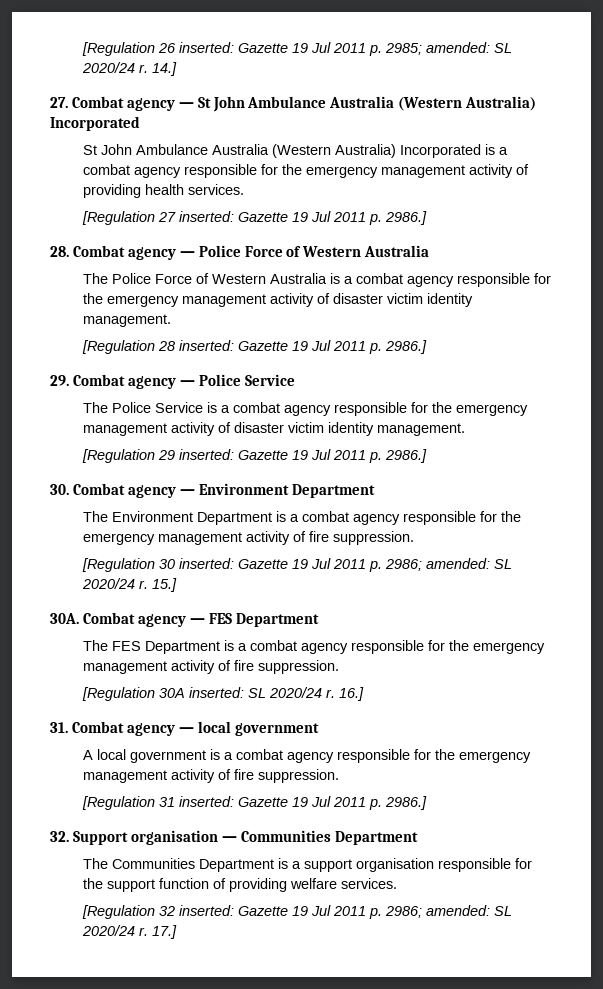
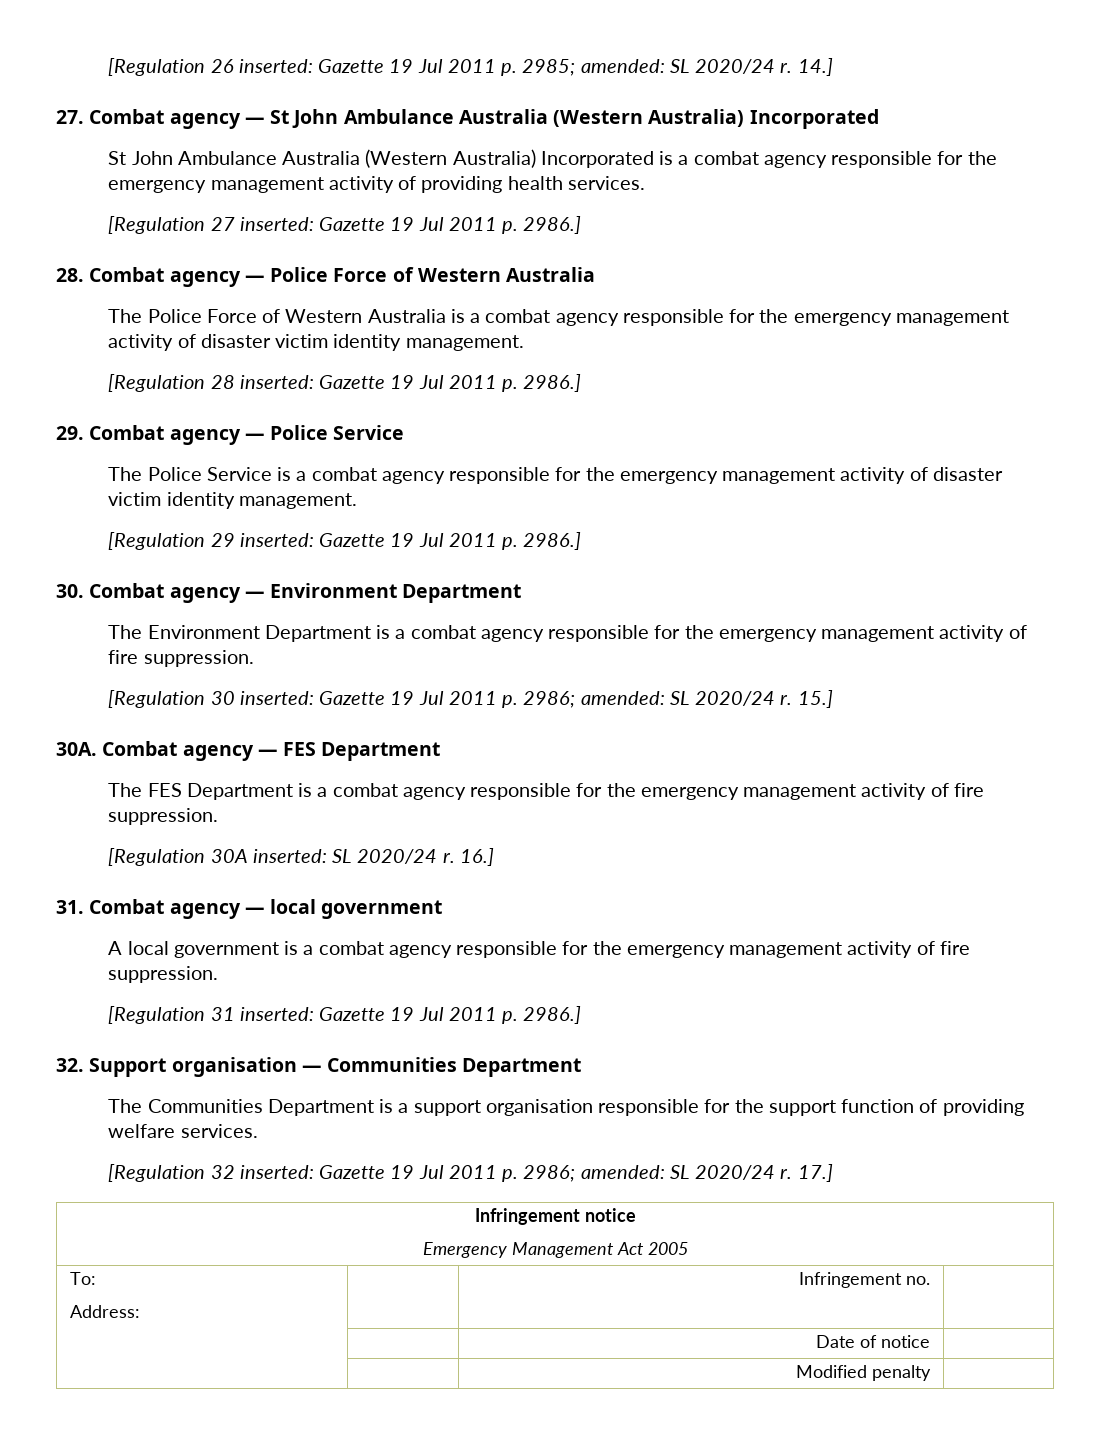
(177, 932) none -> [474,1208,636,1225] [422,1242,688,1258] [69,1272,96,1285] [69,1305,140,1318] [799,1272,931,1288] [816,1335,931,1348] [796,1365,932,1381] // Infringement notice // Emergency Management Act 2005 // To: // Address: | | Infringement no. | // | | Date of notice | // | | Modified penalty |

